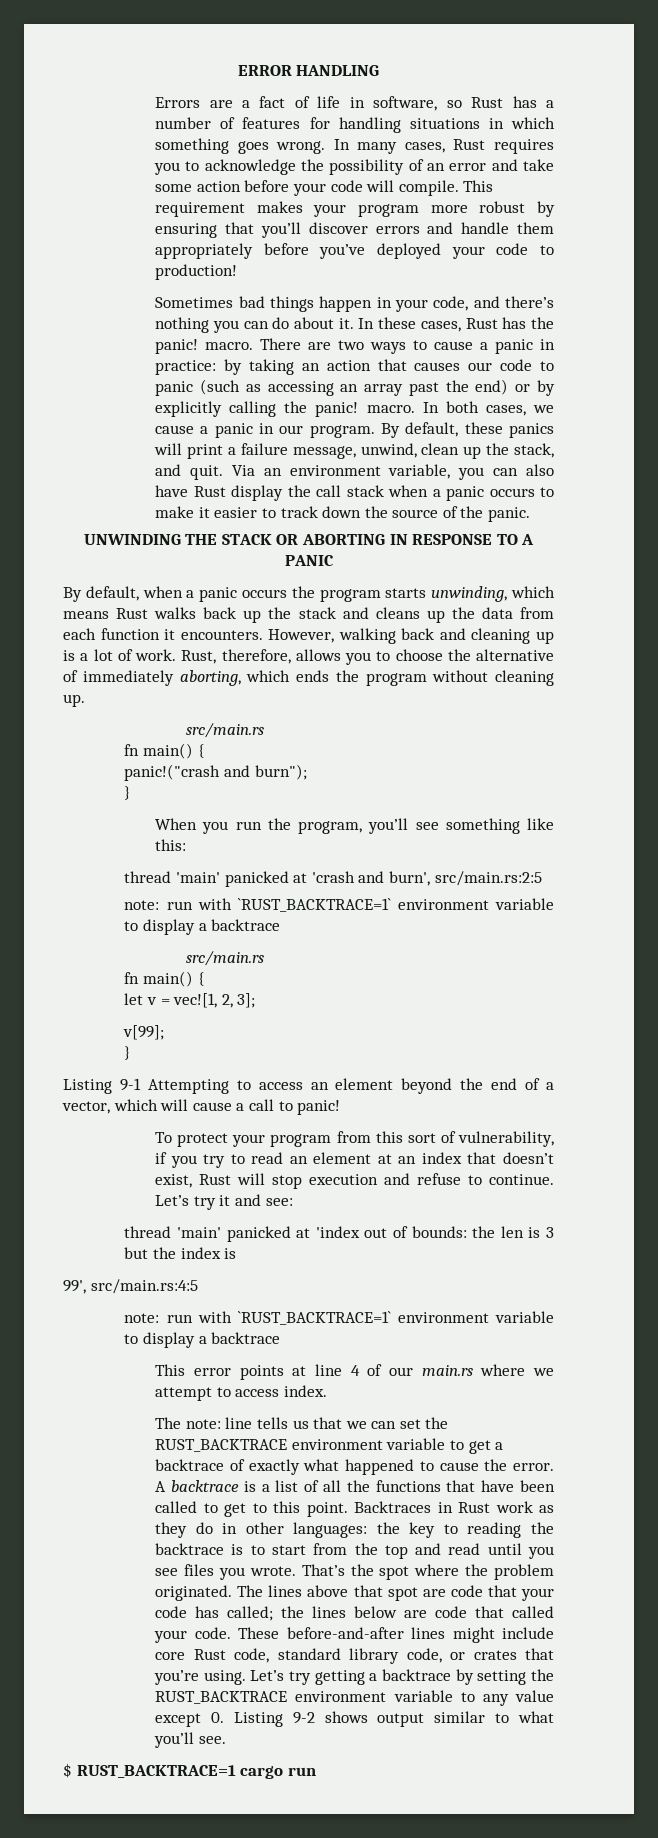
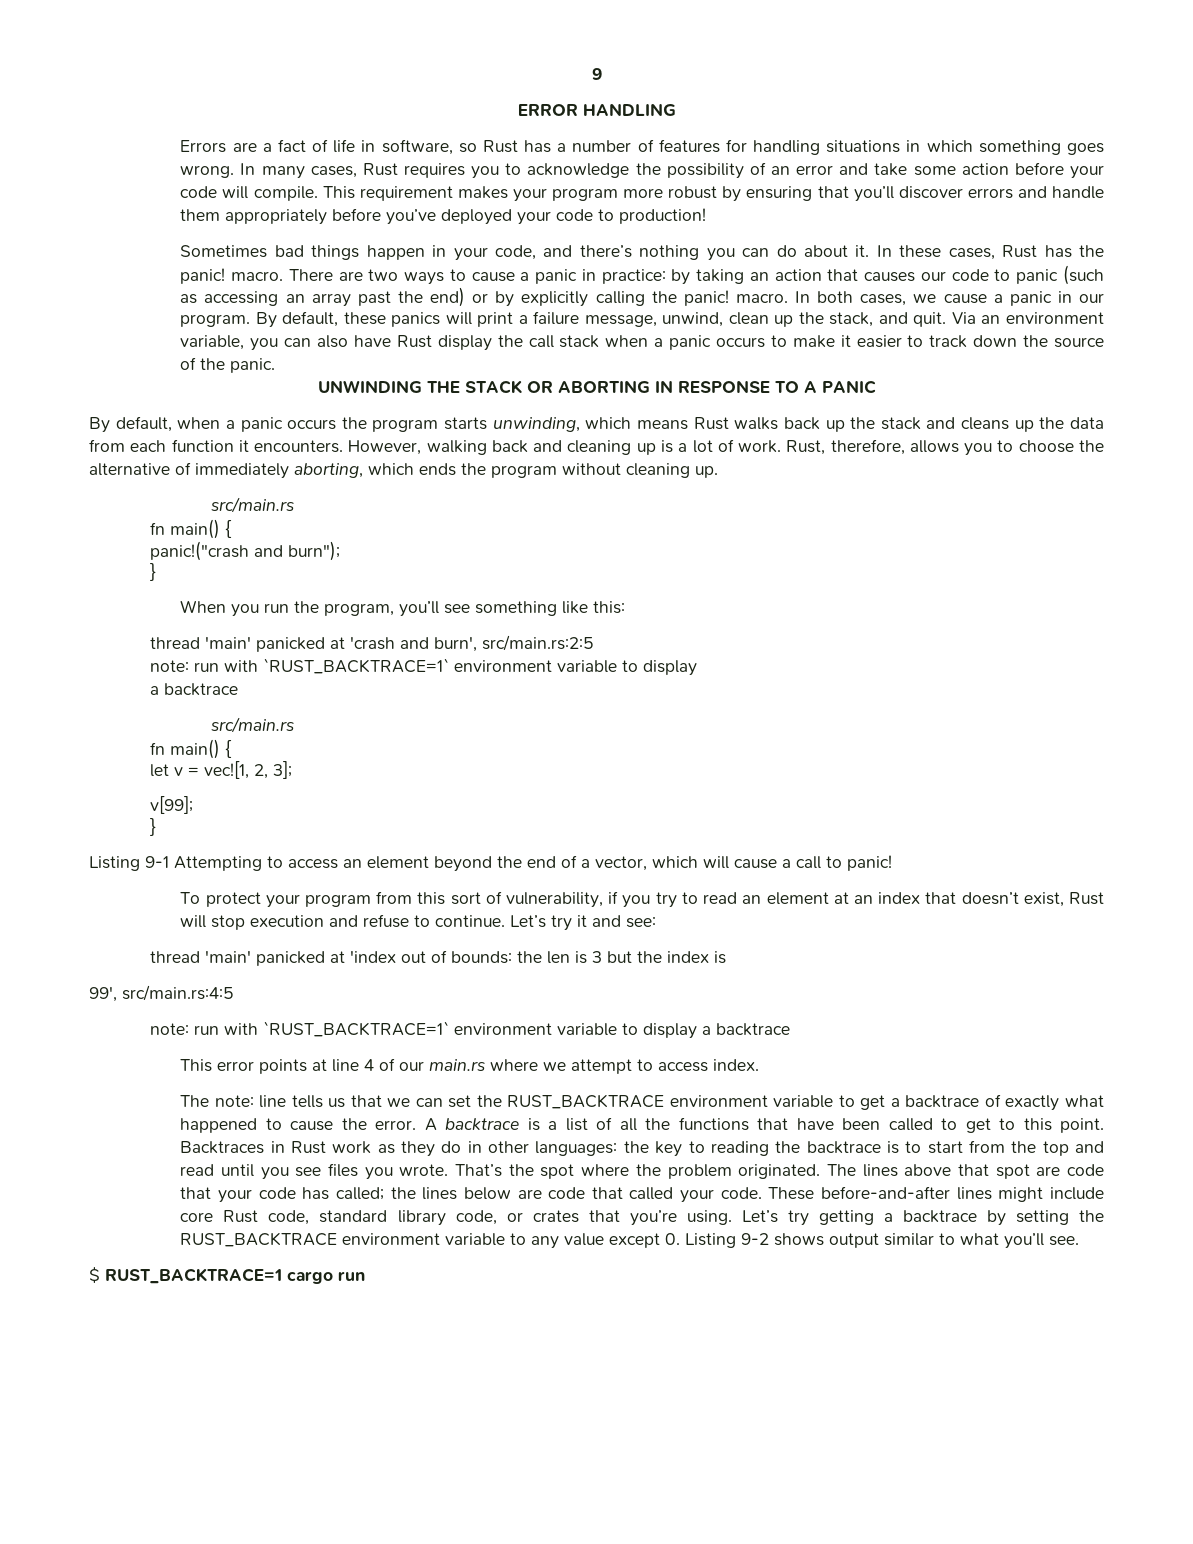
(237, 70) none -> [591,68,602,80] 9 //
(196, 927) none -> (697, 668) //

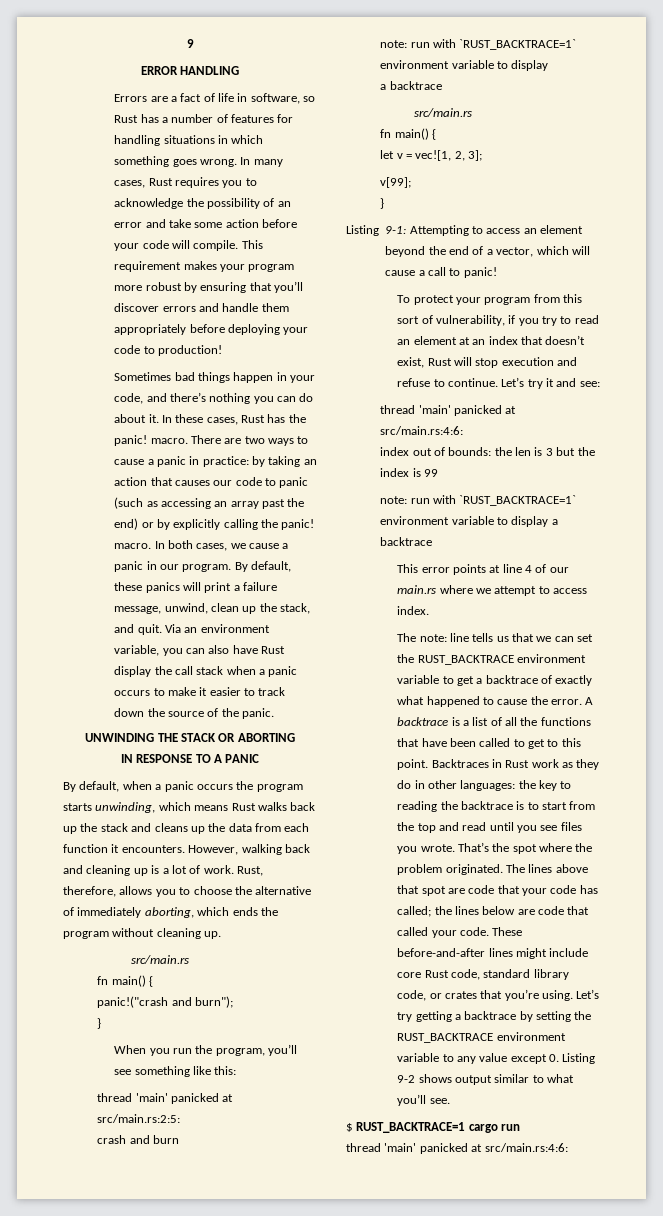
[386,209,513,225] you’ve deployed -> [227,324,280,335] deploying
(650, 386) none -> (295, 737) //
[349,635,594,652] 'crash and burn', src/main.rs:2:5 -> [97,1114,181,1123] [97,1135,179,1144] src/main.rs:2:5: // crash and burn
[145,856,169,868] 9-1 -> [385,226,407,234] 9-1:
[349,950,396,963] 'index -> [380,426,464,435] [380,447,410,456] src/main.rs:4:6: // index
[89,985,234,1002] // 99', src/main.rs:4:5 -> [423,469,438,477] 99
(365, 1276) none -> [346,1143,568,1154] // thread 'main' panicked at src/main.rs:4:6:

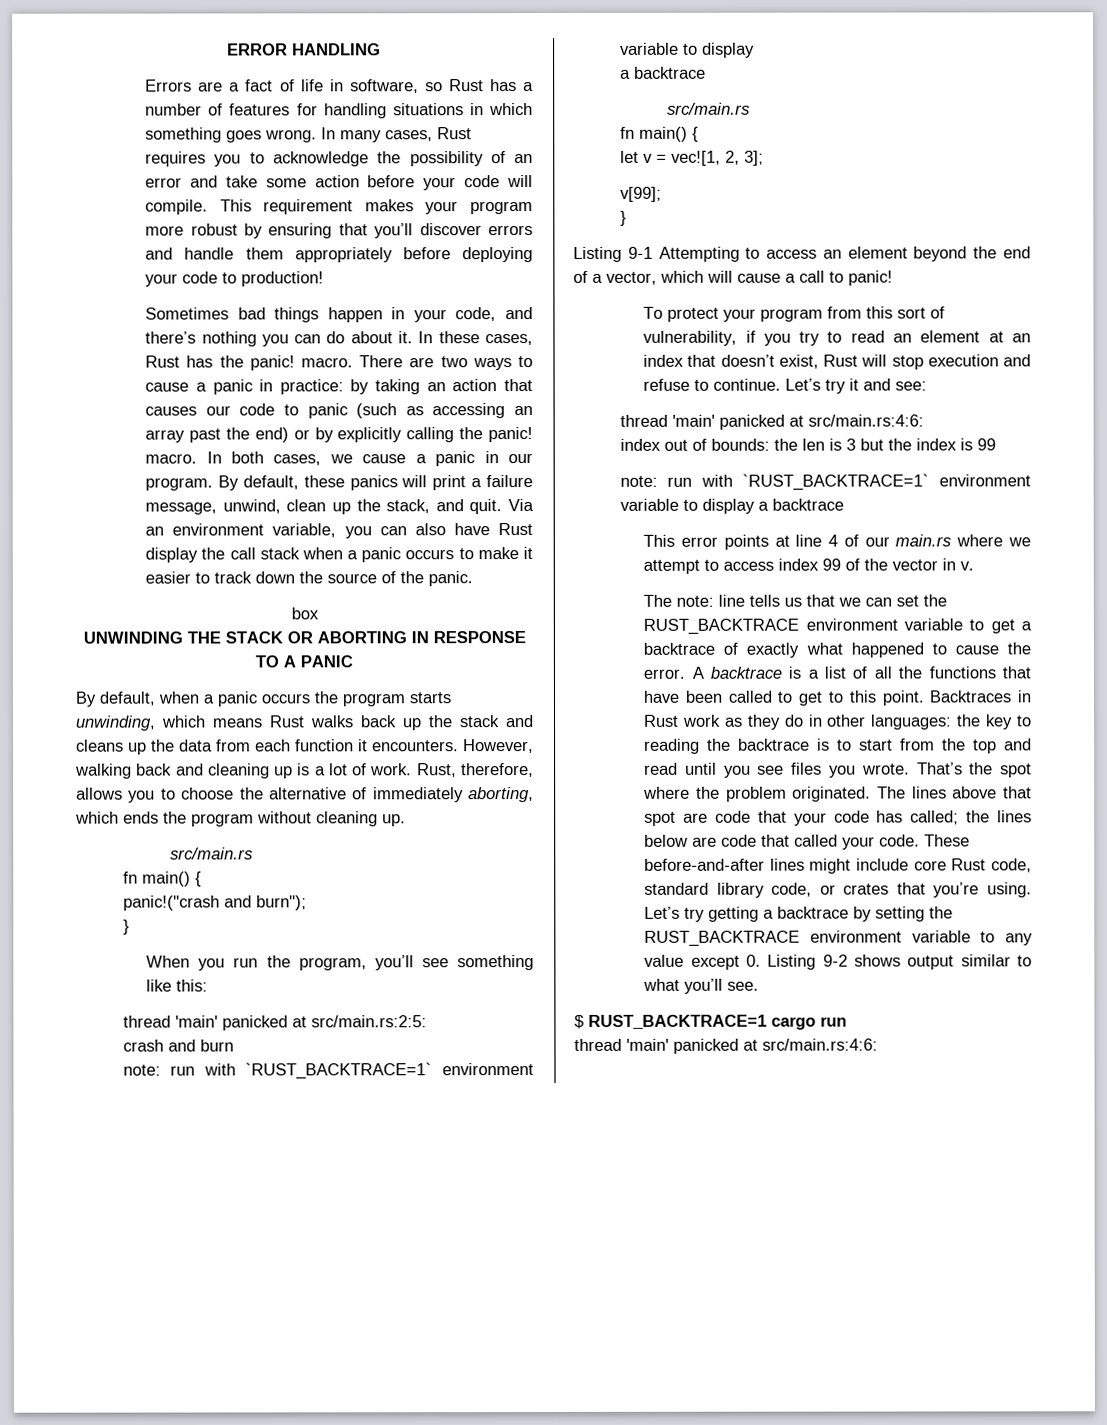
[186,39,194,48] 9 // -> (227, 49) none
(275, 713) none -> [290,607,319,620] // box
(295, 737) // -> (407, 637) none
[385,226,407,234] 9-1: -> [627,246,653,259] 9-1
[397,606,430,615] index. -> [778,558,975,571] index 99 of the vector in v.

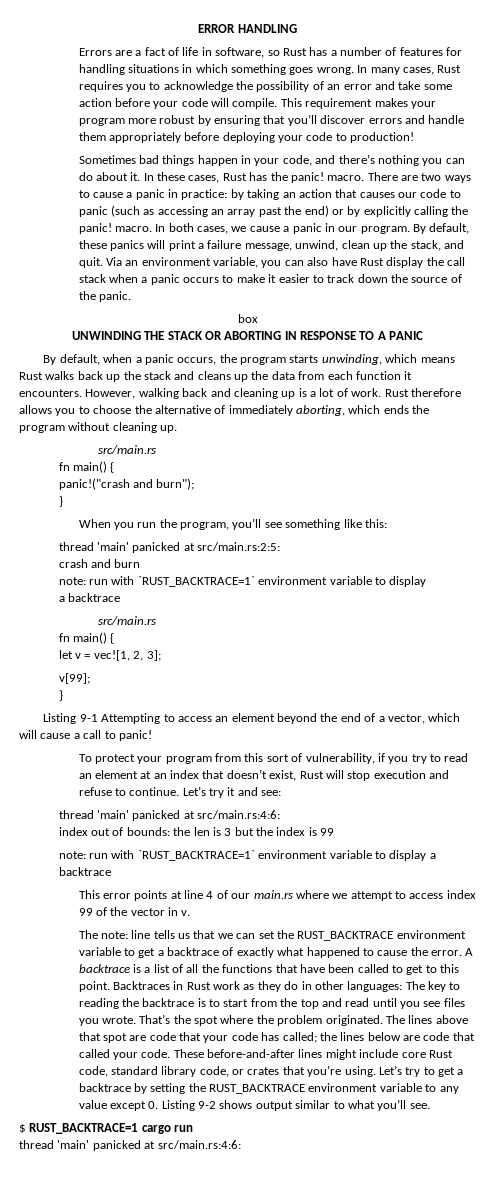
[261,693,310,704] occurs -> [177,357,217,365] occurs,
[416,763,534,778] Rust, therefore, -> [384,388,461,397] Rust therefore
[957,714,982,727] the -> [405,981,425,990] The
[708,906,760,922] getting -> [423,1067,456,1077] to get

